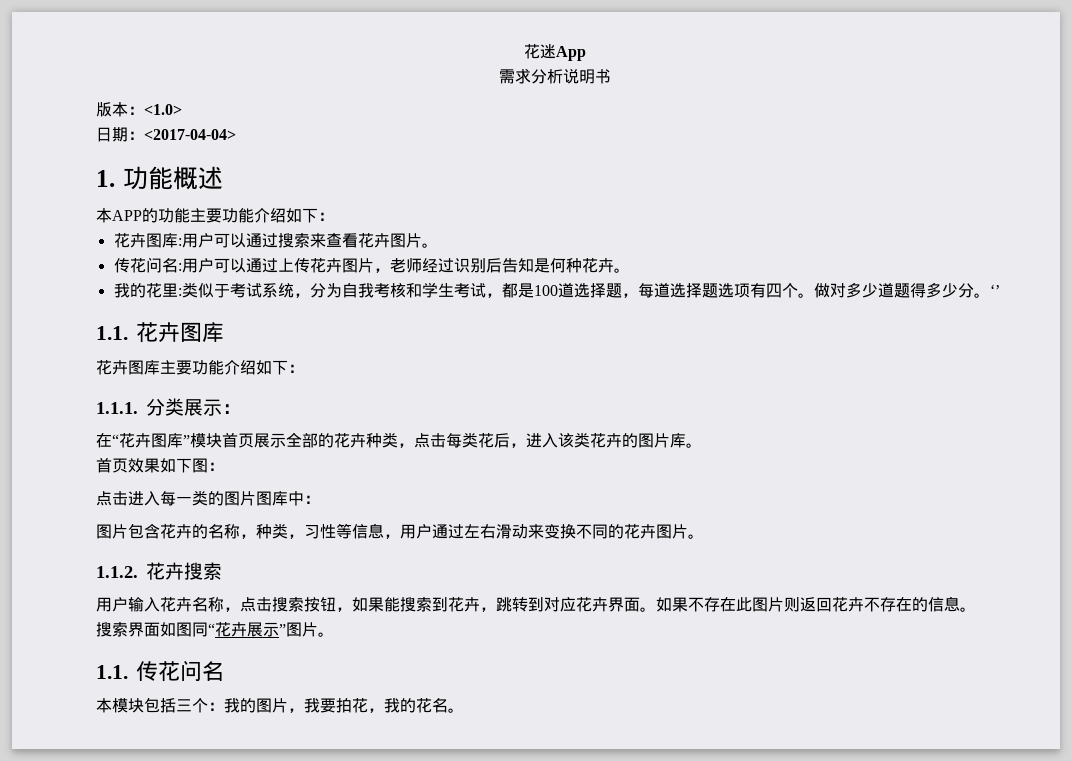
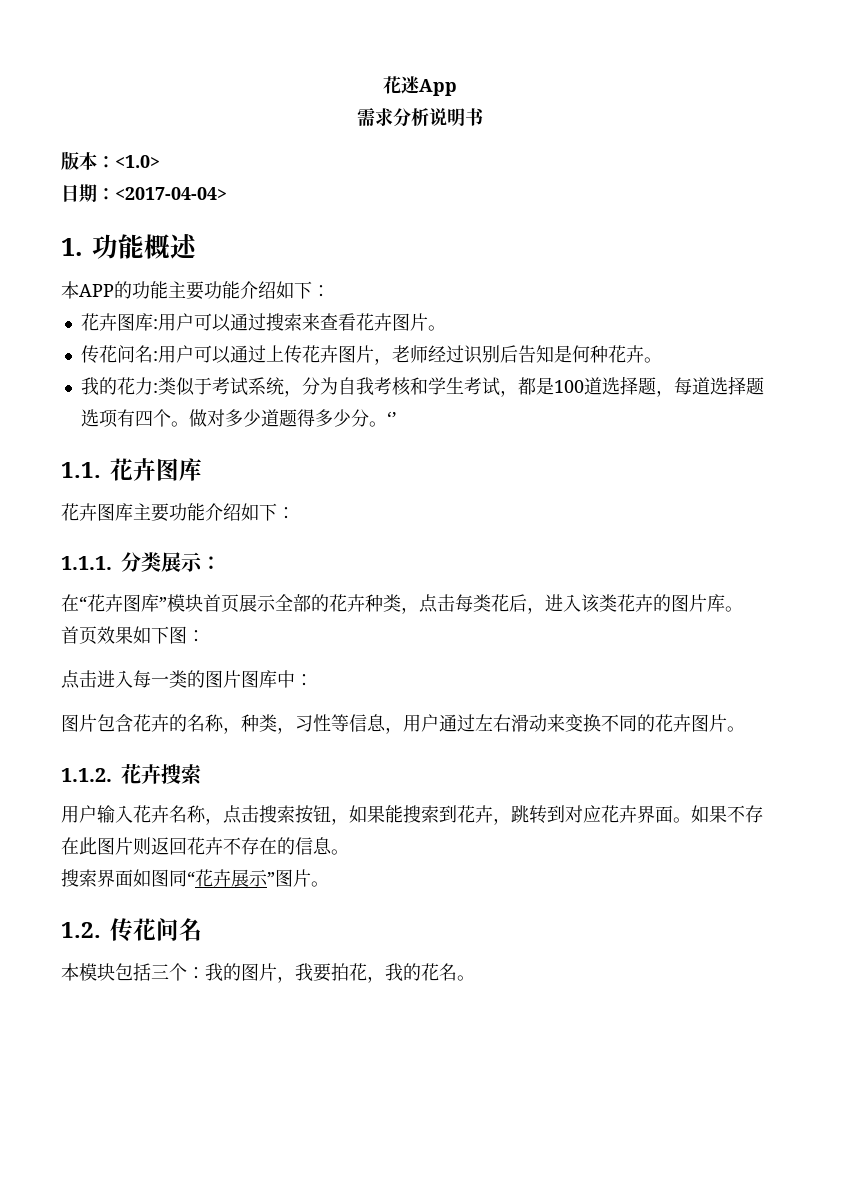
[161,283,178,297] 里 -> [134,377,153,395] 力
[96,665,128,679] 1.1. -> [61,922,101,938] 1.2.

